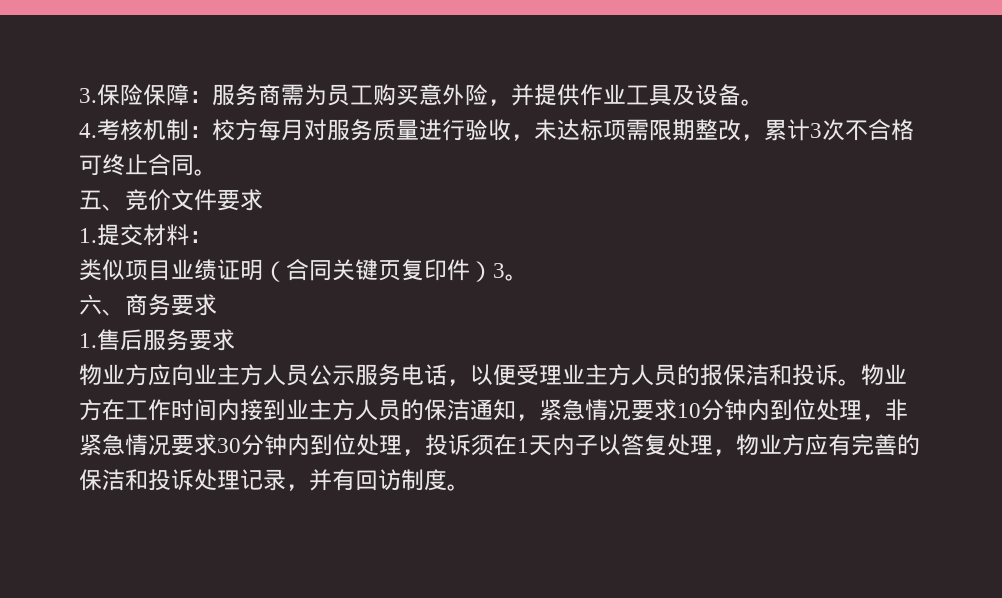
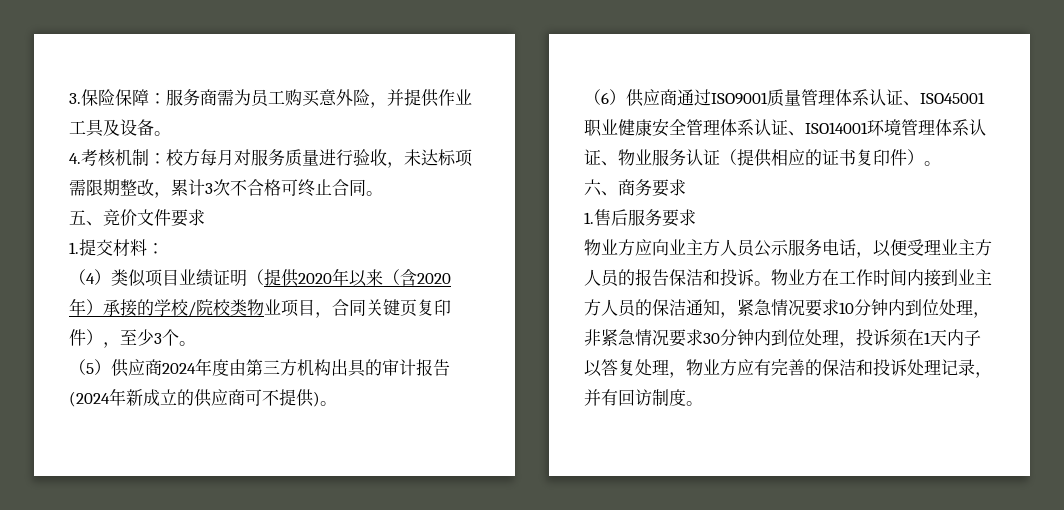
(212, 237) none -> [69,269,111,285] （4）
(286, 271) none -> [264,268,451,287] [69,298,332,318] 提供2020年以来（含2020年）承接的学校/院校类物业项目，
[493,263,505,278] 3 -> [103,329,196,348] [69,358,450,377] [69,388,337,407] [584,89,985,107] [584,119,986,137] [584,149,924,167] ，至少3个。 // （5）供应商2024年度由第三方机构出具的审计报告(2024年新成立的供应商可不提供)。 // （6）供应商通过ISO9001质量管理体系认证、ISO45001职业健康安全管理体系认证、ISO14001环境管理体系认证、物业服务认证（提供相应的证书复印件）
(723, 375) none -> [652,269,669,286] 告

